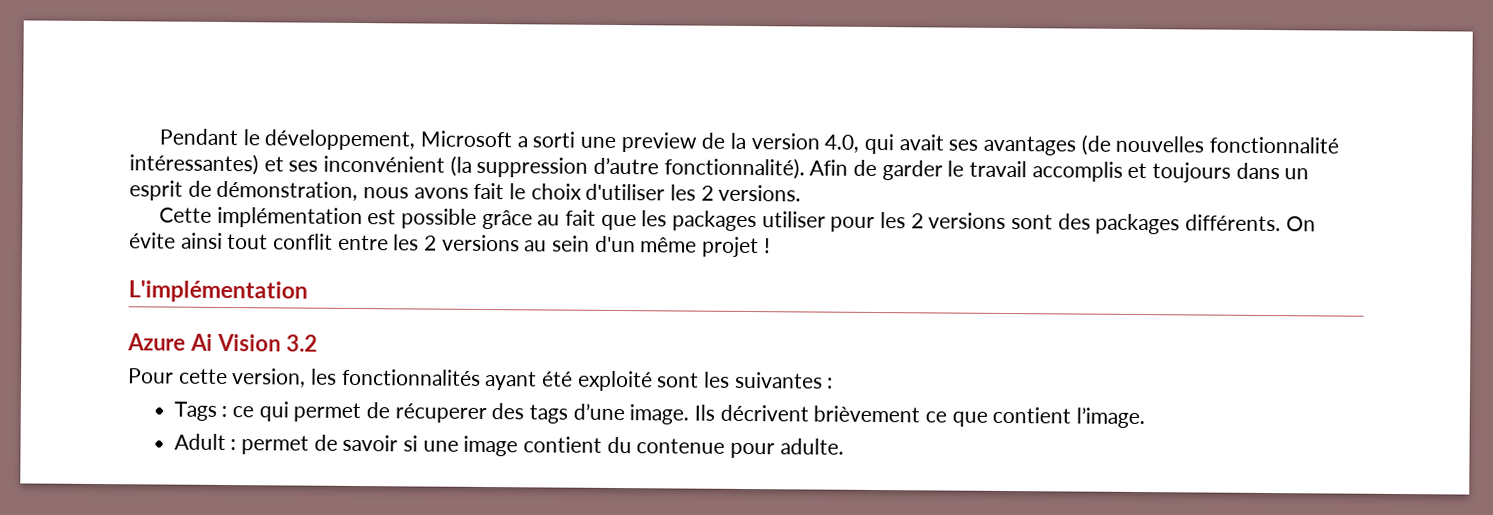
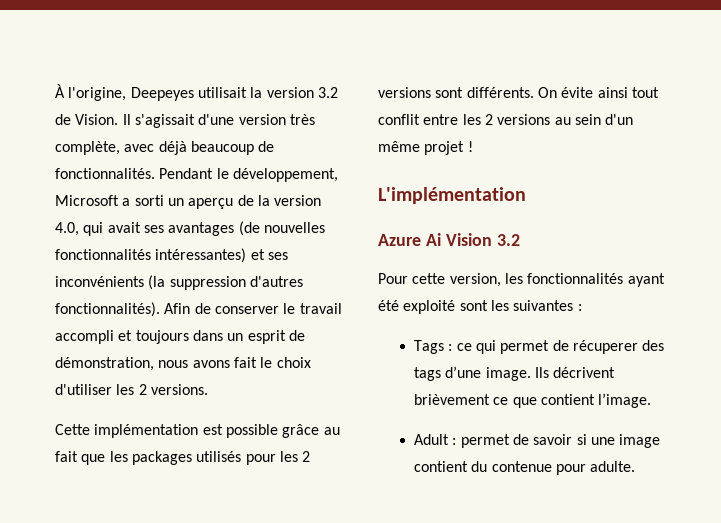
(159, 137) none -> [55,84,338,101] [55,114,315,128] [55,141,275,155] [55,168,155,179] À l'origine, Deepeyes utilisait la version 3.2 de Vision. Il s'agissait d'une version très complète, avec déjà beaucoup de fonctionnalités.
[580,132,697,153] une preview -> [167,198,234,209] un aperçu
[1209,136,1340,154] fonctionnalité -> [55,249,151,260] fonctionnalités
[323,155,446,173] inconvénient -> [55,276,144,287] inconvénients
[593,157,805,180] d’autre fonctionnalité). -> [249,276,303,287] [55,302,160,317] d'autres fonctionnalités).
[881,160,943,181] garder -> [214,306,279,314] conserver
[1031,161,1123,182] accomplis -> [55,330,114,344] accompli
[761,211,826,228] utiliser -> [196,451,242,462] utilisés
[1057,213,1181,235] des packages -> (464, 92) none

